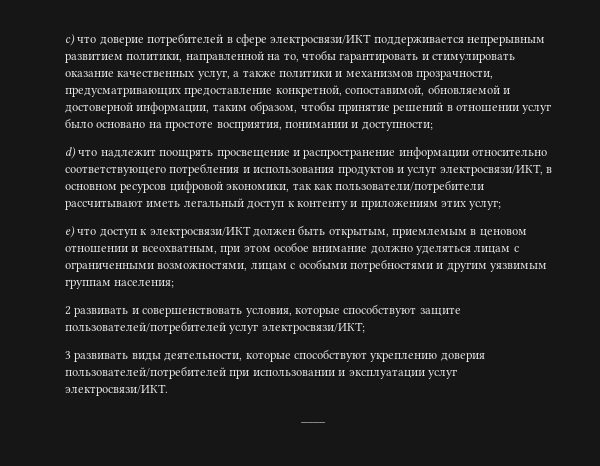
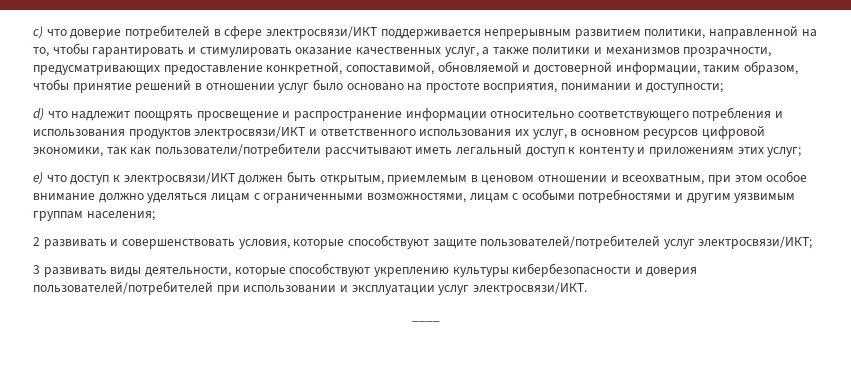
[396,164,543,176] и услуг электросвязи/ИКТ, -> [194,126,567,139] электросвязи/ИКТ и ответственного использования их услуг,
(438, 357) none -> [452,263,643,277] культуры кибербезопасности и

